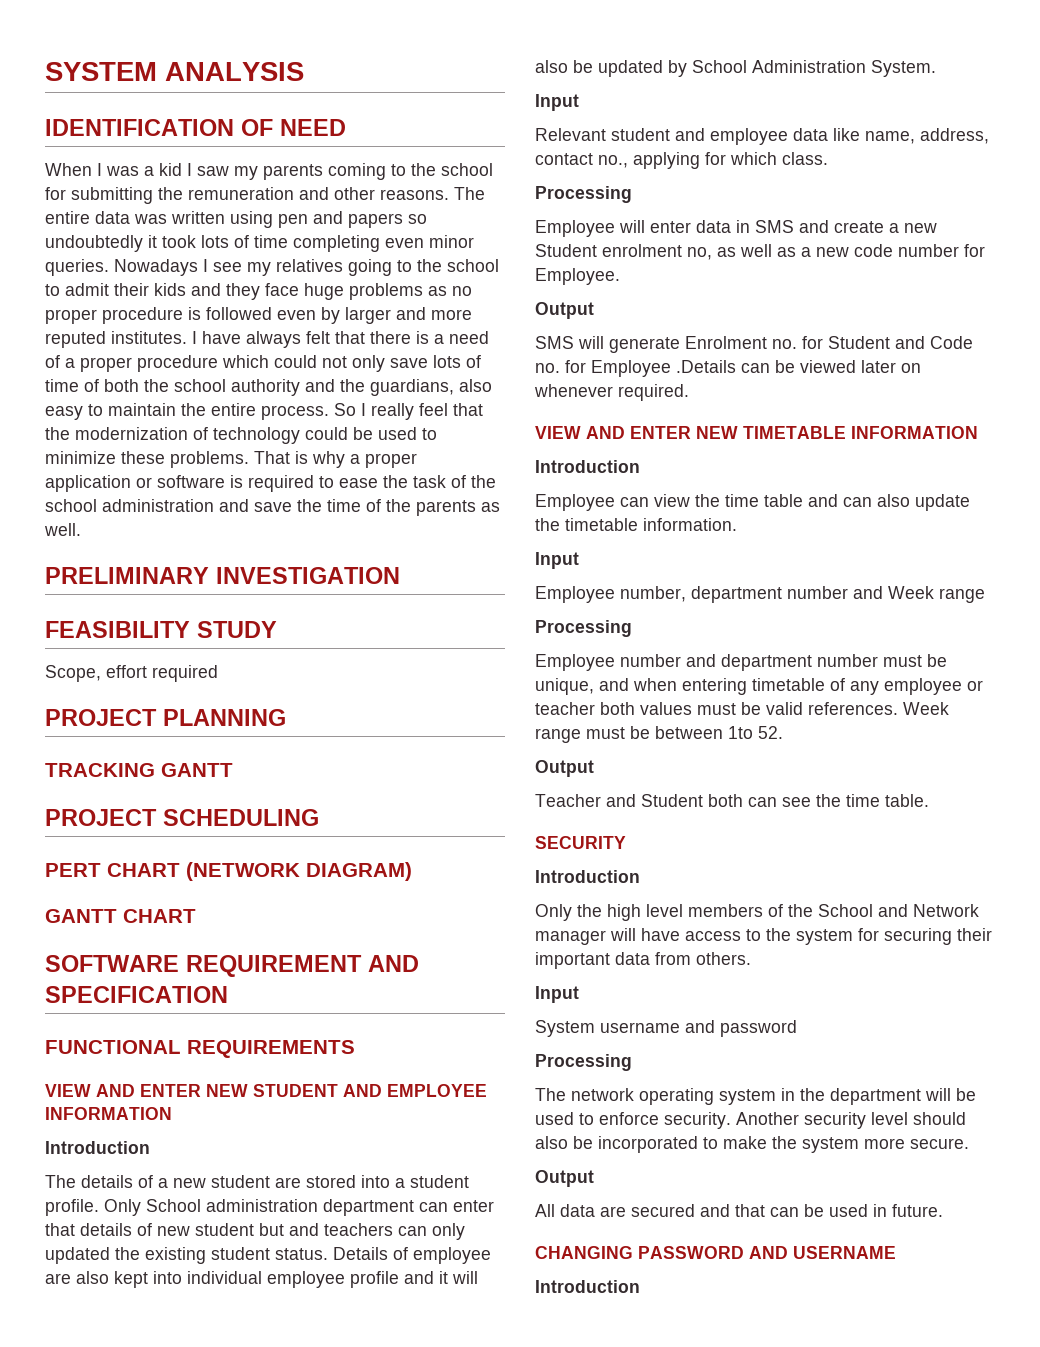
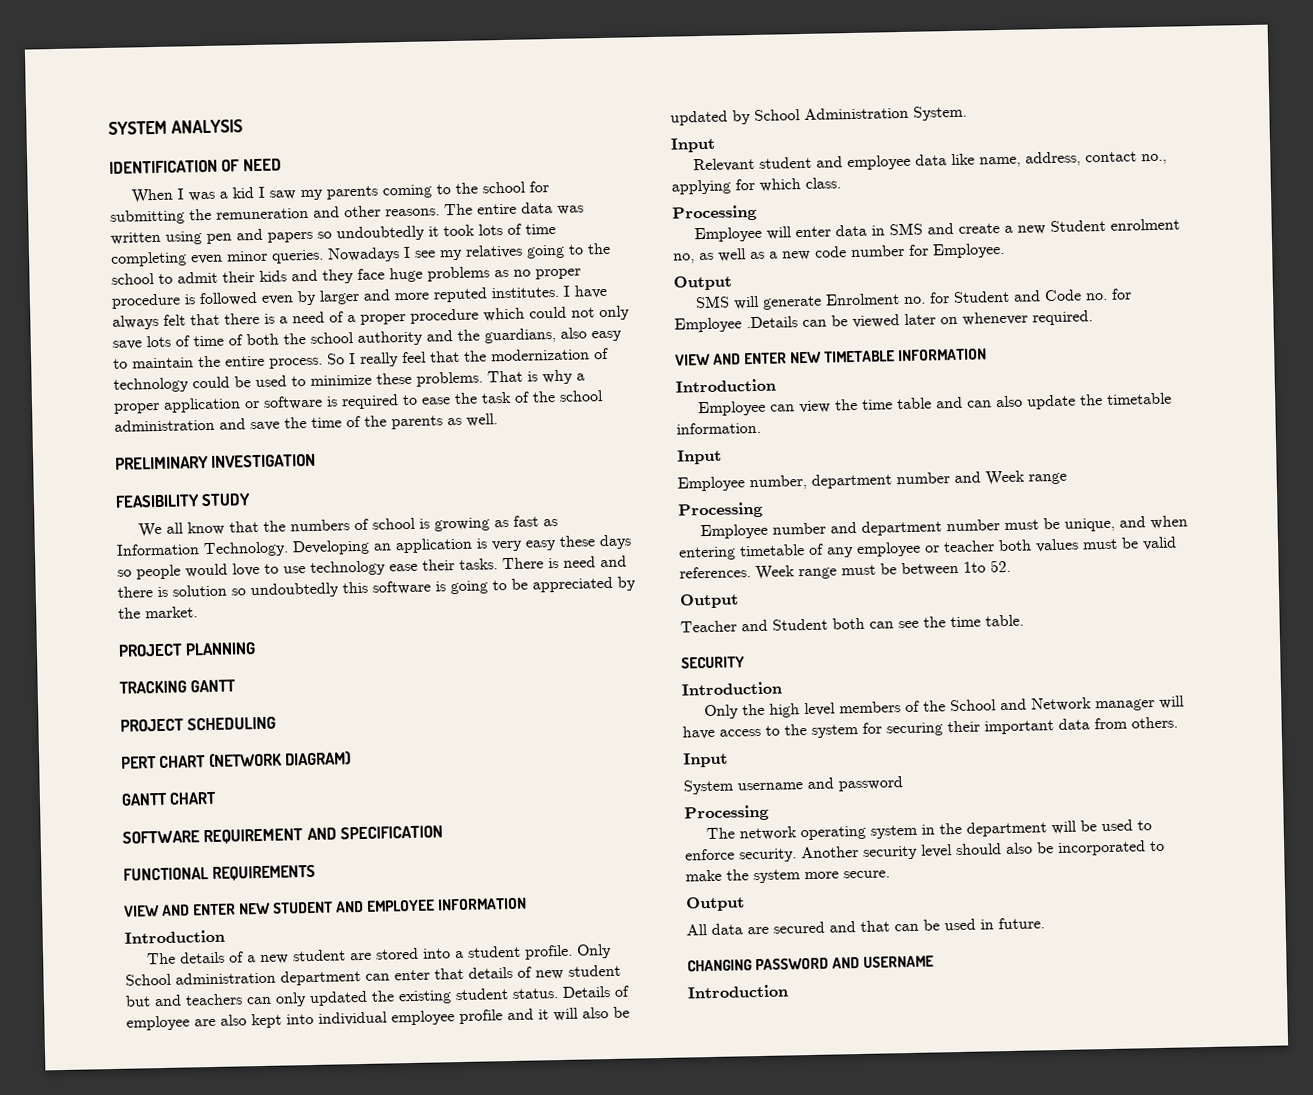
[45,665,218,682] Scope, effort required -> [138,515,559,538] [116,534,632,558] [117,555,627,580] [117,576,636,599] [118,606,198,619] We all know that the numbers of school is growing as fast as Information Technology. Developing an application is very easy these days so people would love to use technology ease their tasks. There is need and there is solution so undoubtedly this software is going to be appreciated by the market.

